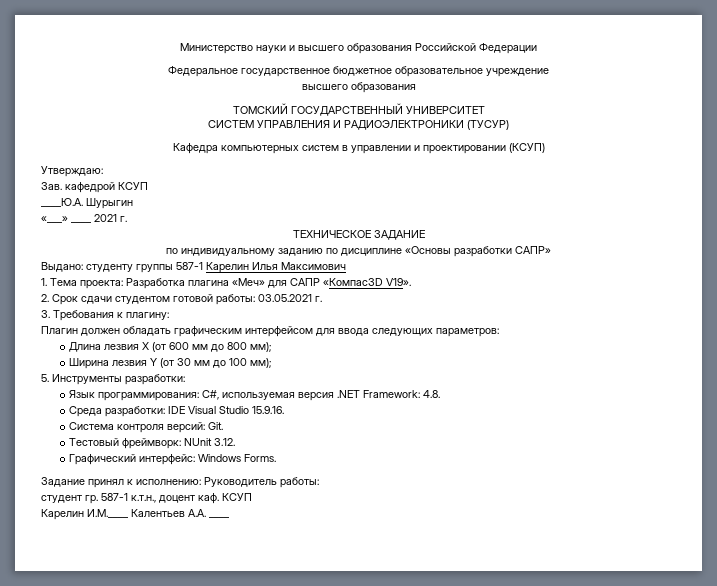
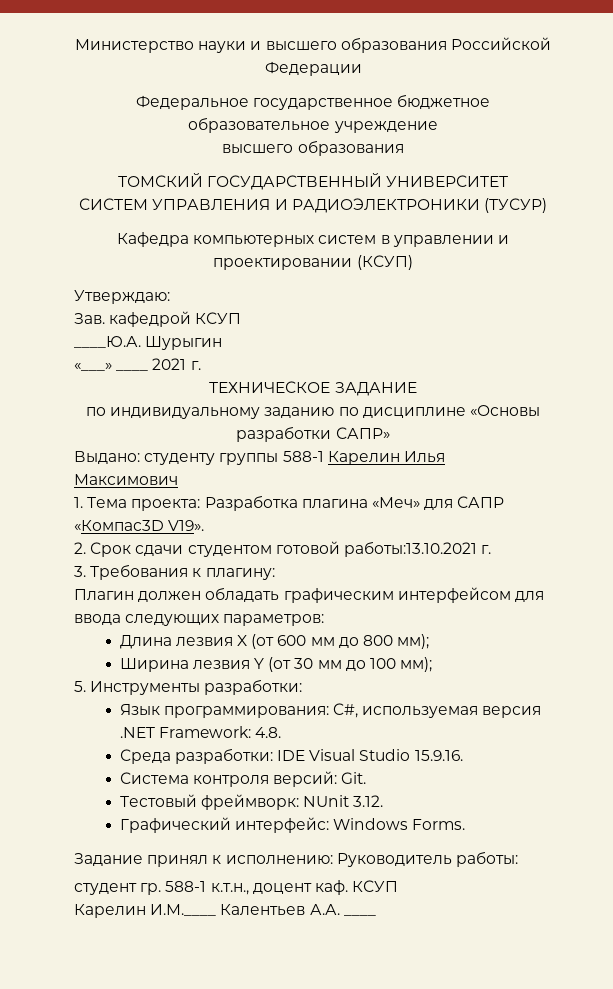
[176,262,203,270] 587-1 -> [282,451,324,462] 588-1
[216,294,312,305] работы: 03.05.2021 -> [343,541,477,557] работы:13.10.2021
[101,493,128,501] 587-1 -> [165,881,207,892] 588-1

